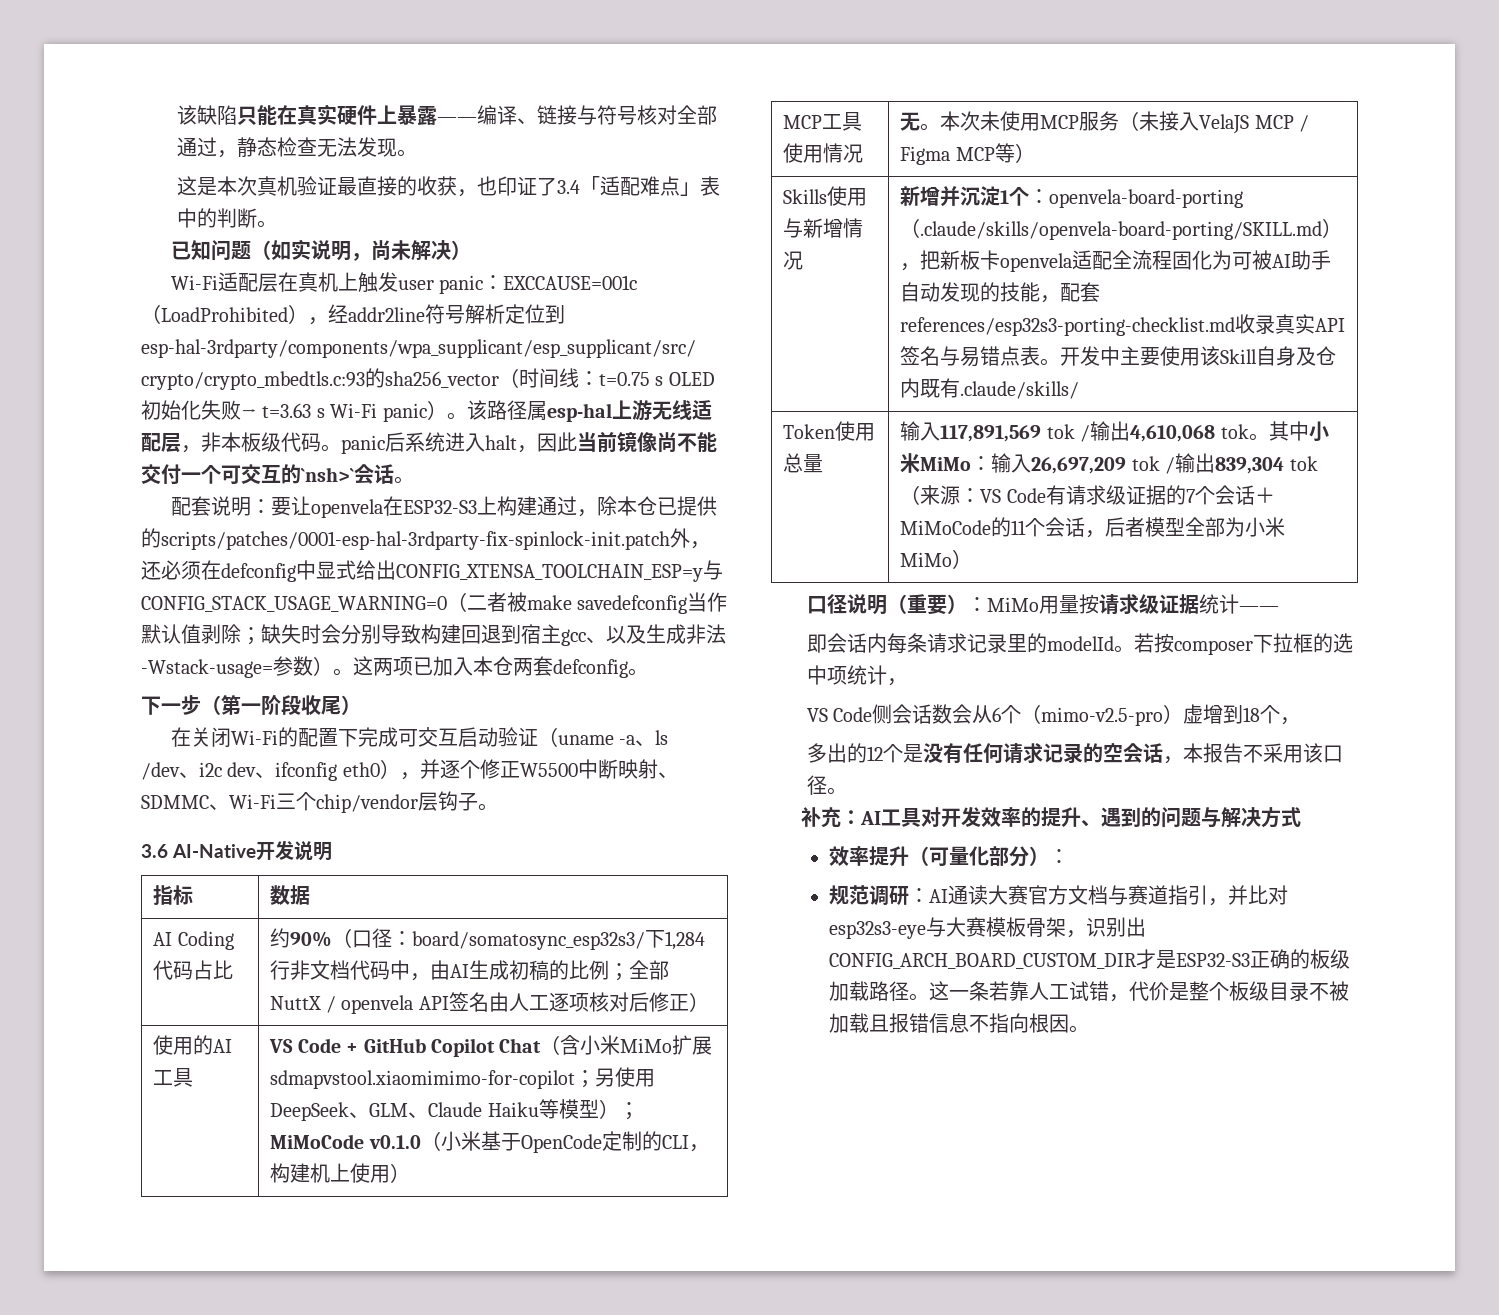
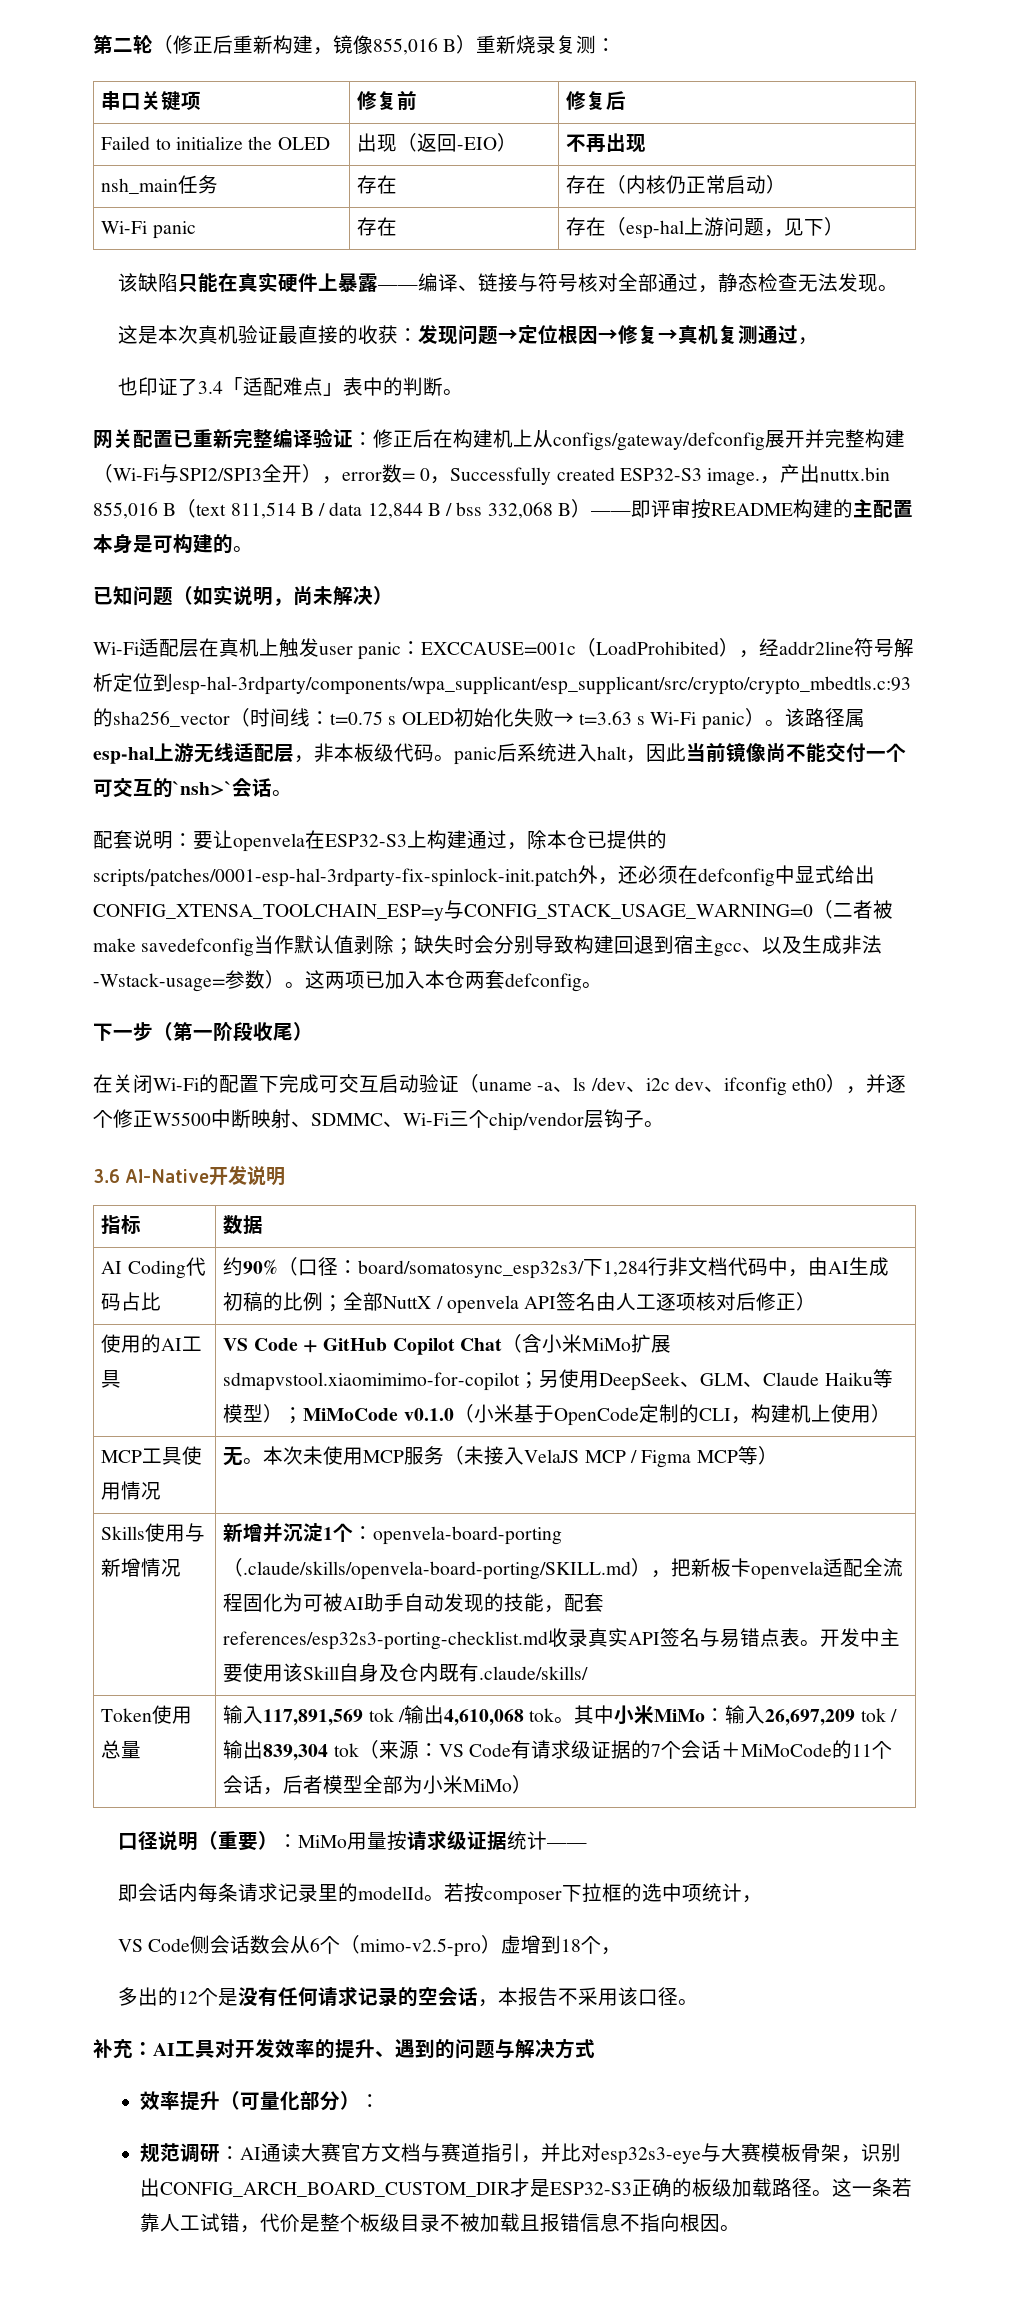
(176, 115) none -> [93,35,617,55] [101,91,202,111] [357,91,418,111] [566,91,627,110] [101,136,330,150] [357,133,518,152] [566,133,647,153] [101,175,219,194] [357,175,398,194] [566,175,787,194] [101,221,196,239] [357,217,398,236] [566,217,845,239] 第二轮（修正后重新构建，镜像855,016 B）重新烧录复测： // 串口关键项 | 修复前 | 修复后 // Failed to initialize the OLED | 出现（返回-EIO） | 不再出现 // nsh_main任务 | 存在 | 存在（内核仍正常启动） // Wi-Fi panic | 存在 | 存在（esp-hal上游问题，见下） //
[456,189,477,197] ， -> [398,324,819,345] ：发现问题→定位根因→修复→真机复测通过， //
(277, 224) none -> [93,428,905,451] [93,464,891,486] [93,499,913,519] [93,534,253,554] // 网关配置已重新完整编译验证：修正后在构建机上从configs/gateway/defconfig展开并完整构建（Wi-Fi与SPI2/SPI3全开），error数= 0，Successfully created ESP32-S3 image.，产出nuttx.bin 855,016 B（text 811,514 B / data 12,844 B / bss 332,068 B）——即评审按README构建的主配置本身是可构建的。

